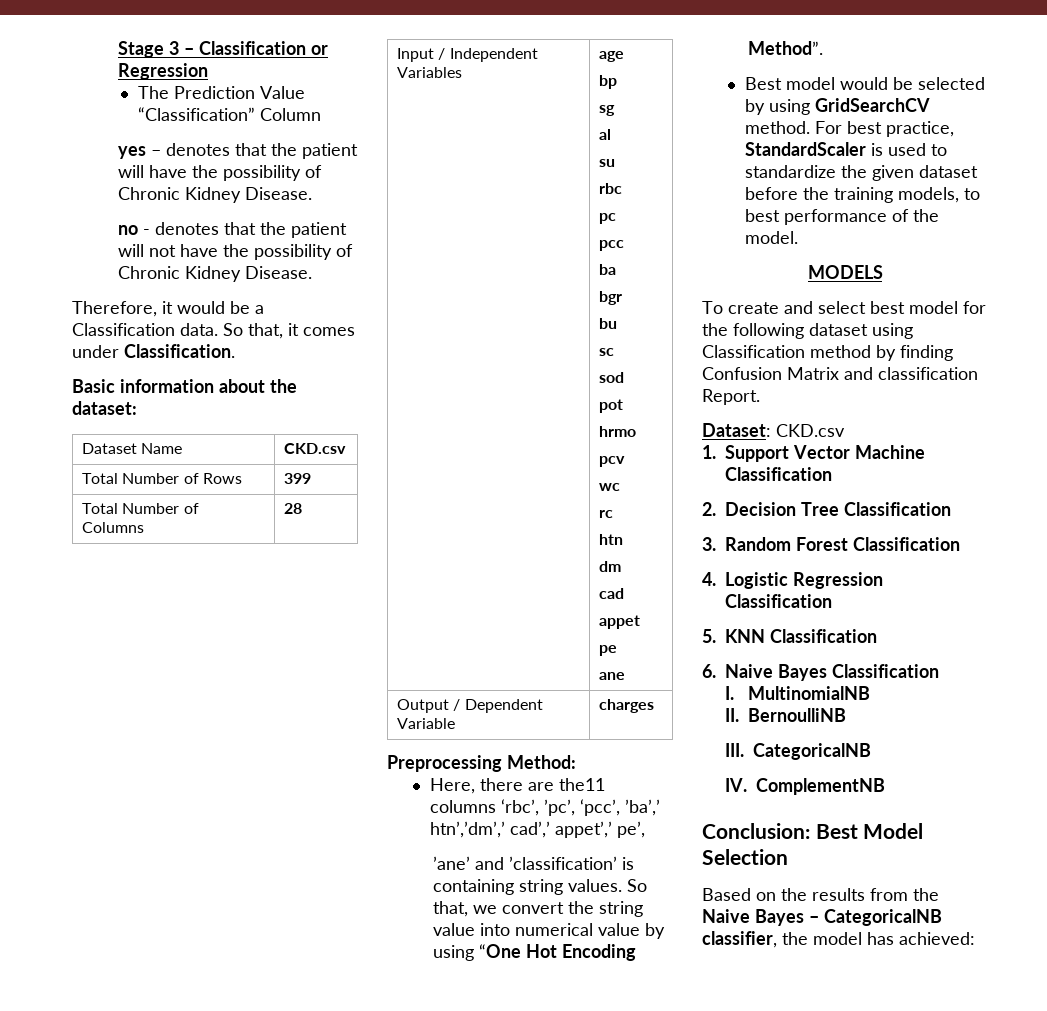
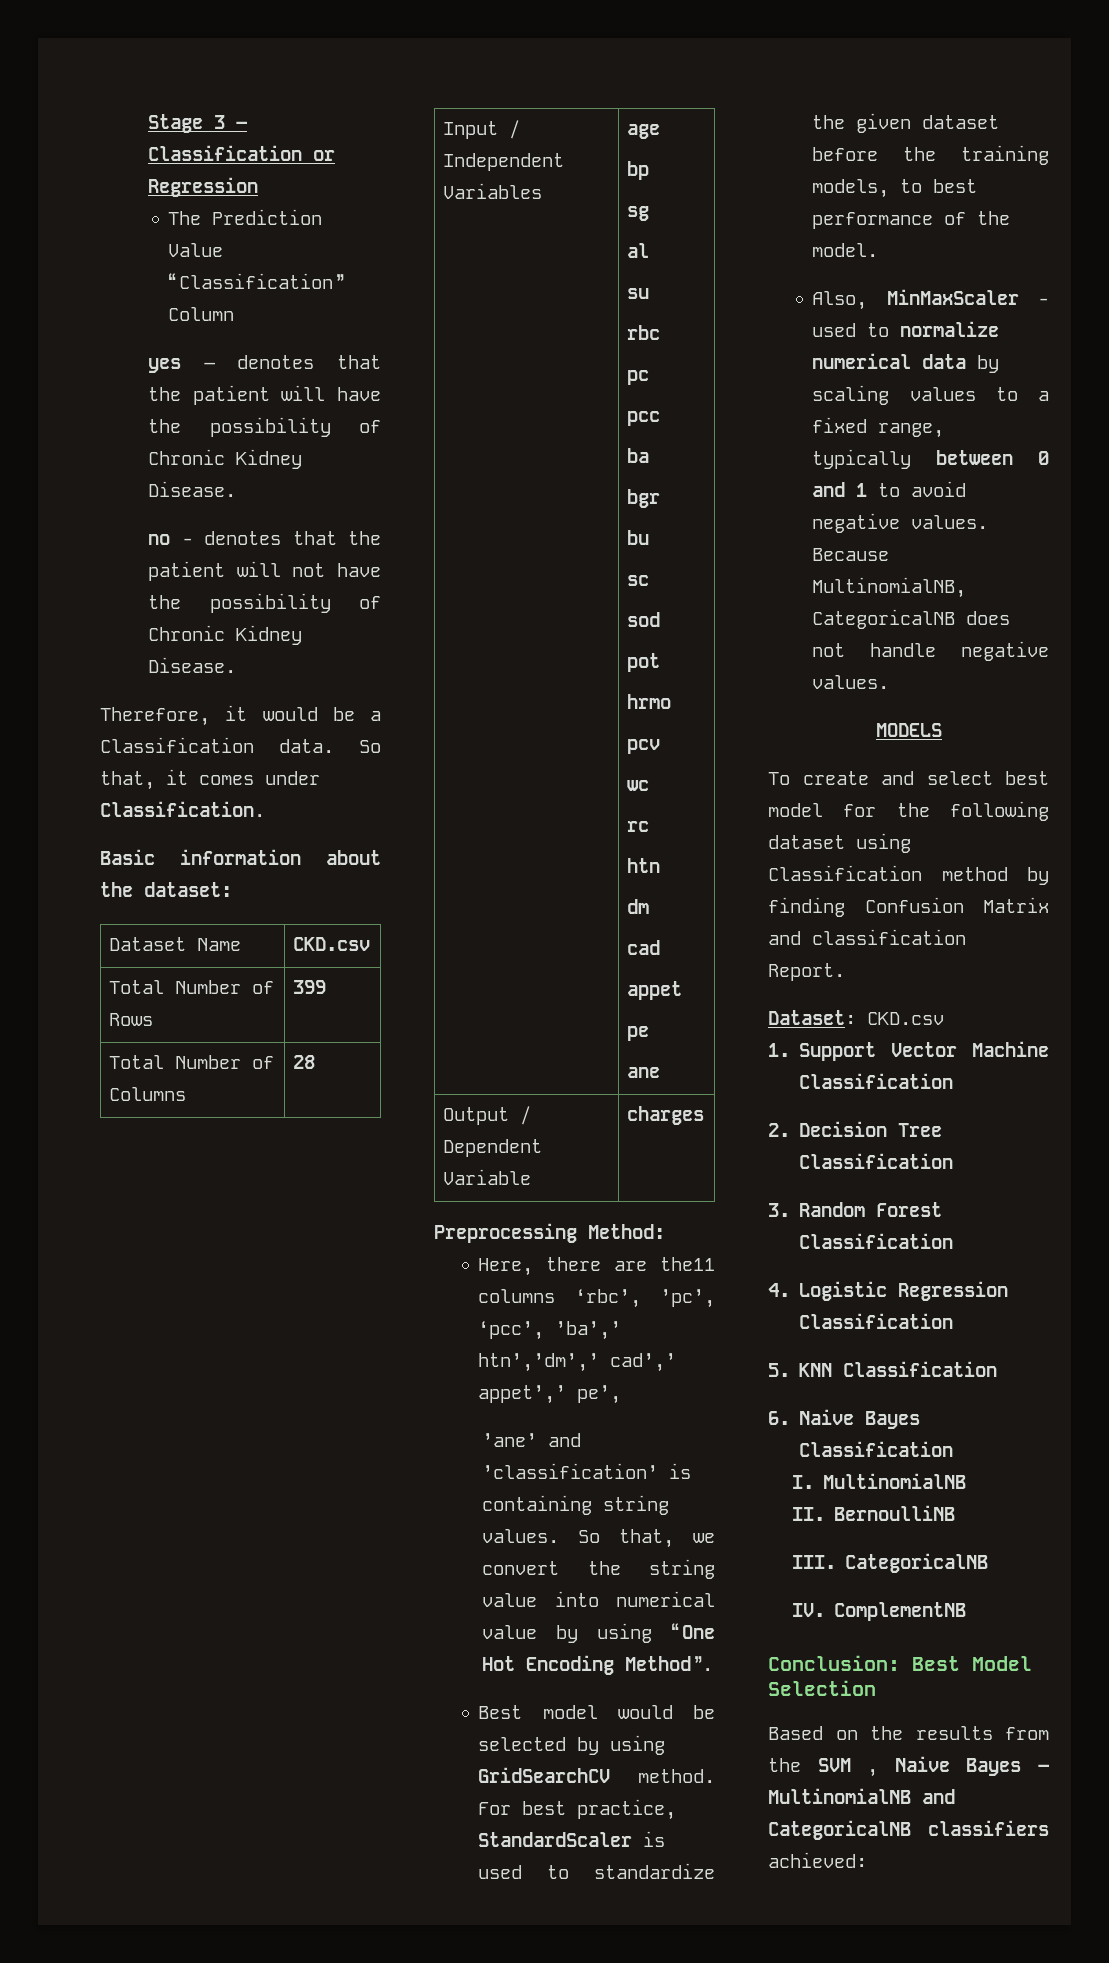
(798, 237) none -> [812,289,1049,310] [812,321,1000,337] [812,353,1000,373] [812,385,1049,405] [812,417,945,438] [812,449,1049,469] [812,481,967,497] [812,513,989,533] [812,548,890,561] [812,577,967,598] [812,609,1011,629] [812,641,1049,661] [812,675,890,689] // Also, MinMaxScaler - used to normalize numerical data by scaling values to a fixed range, typically between 0 and 1 to avoid negative values. Because MultinomialNB, CategoricalNB does not handle negative values.
(939, 894) none -> [817,1758,879,1777] SVM ,
[824,909,942,926] [702,931,894,948] CategoricalNB classifier, the model has -> [768,1788,955,1804] [768,1820,1049,1840] MultinomialNB and CategoricalNB classifiers

